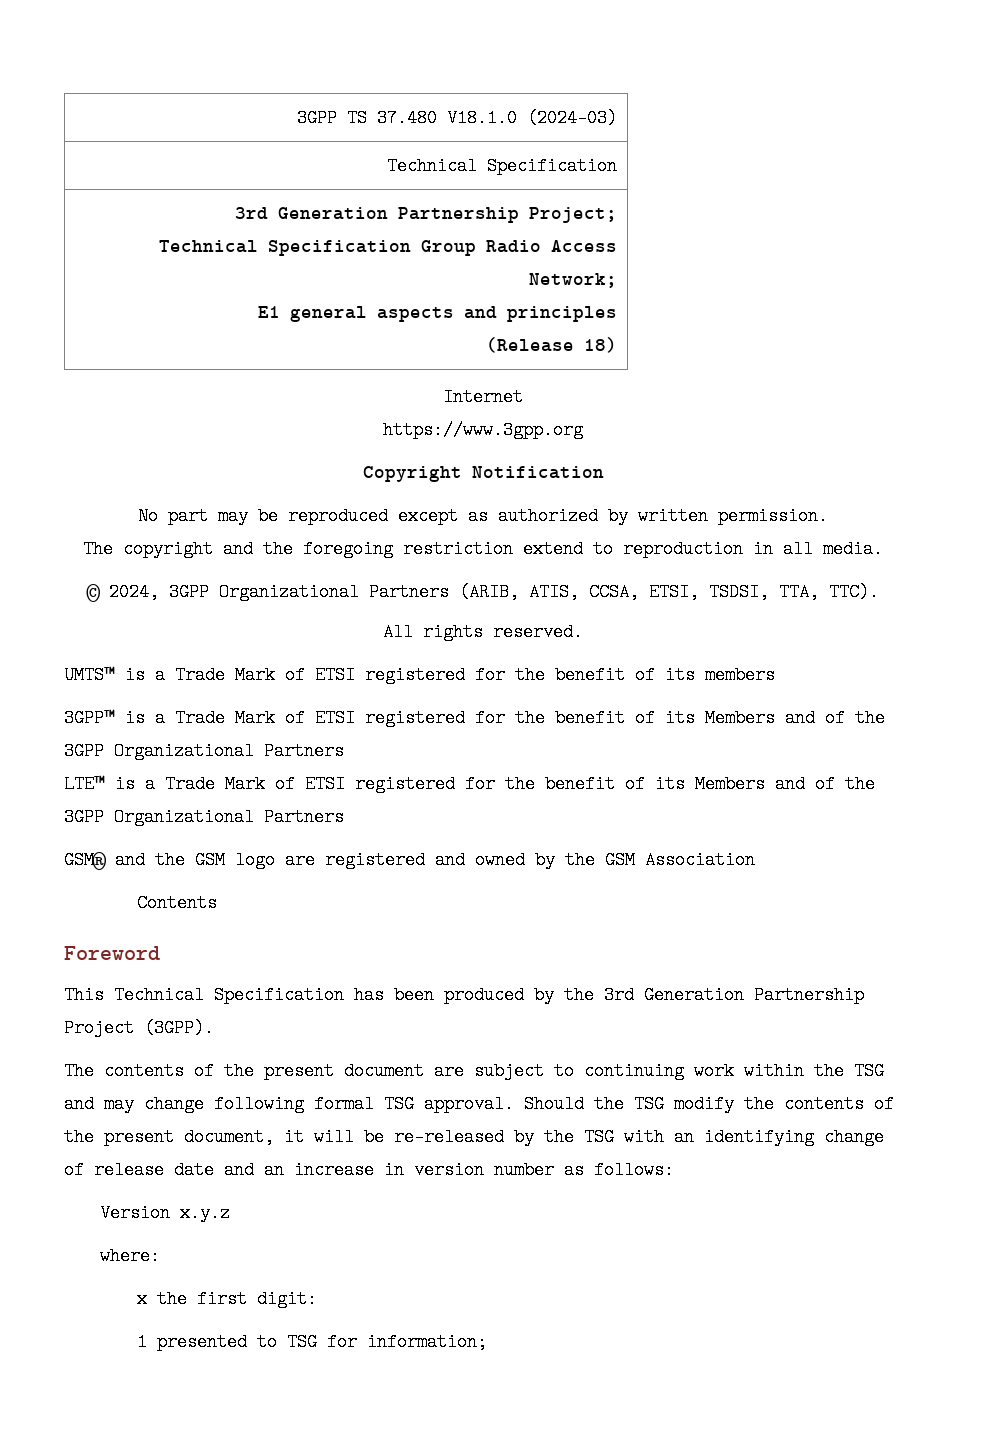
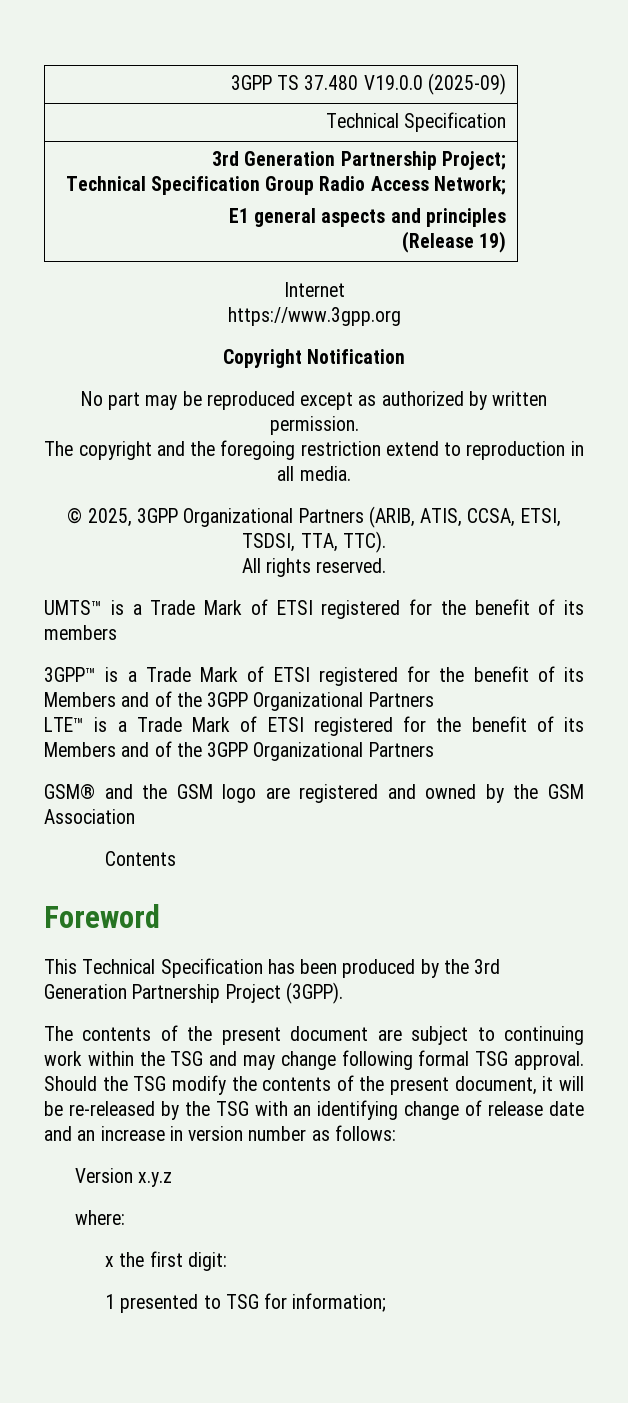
[446,109,617,127] V18.1.0 (2024-03) -> [363,73,506,95] V19.0.0 (2025-09)
[583,337,617,353] 18) -> [478,231,506,253] 19)
[108,583,159,601] 2024, -> [87,508,132,527] 2025,

